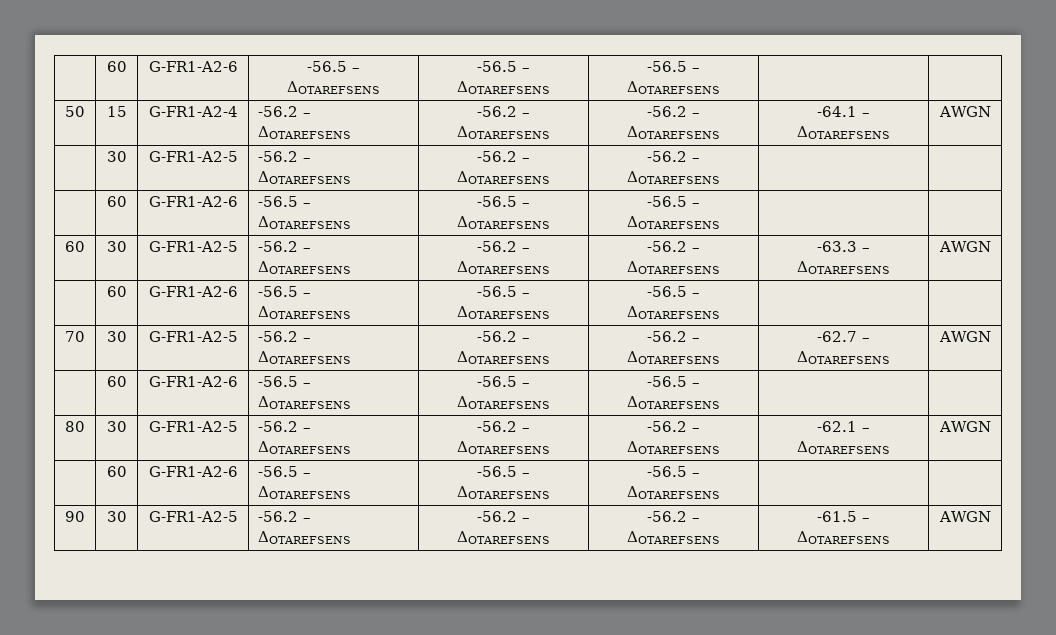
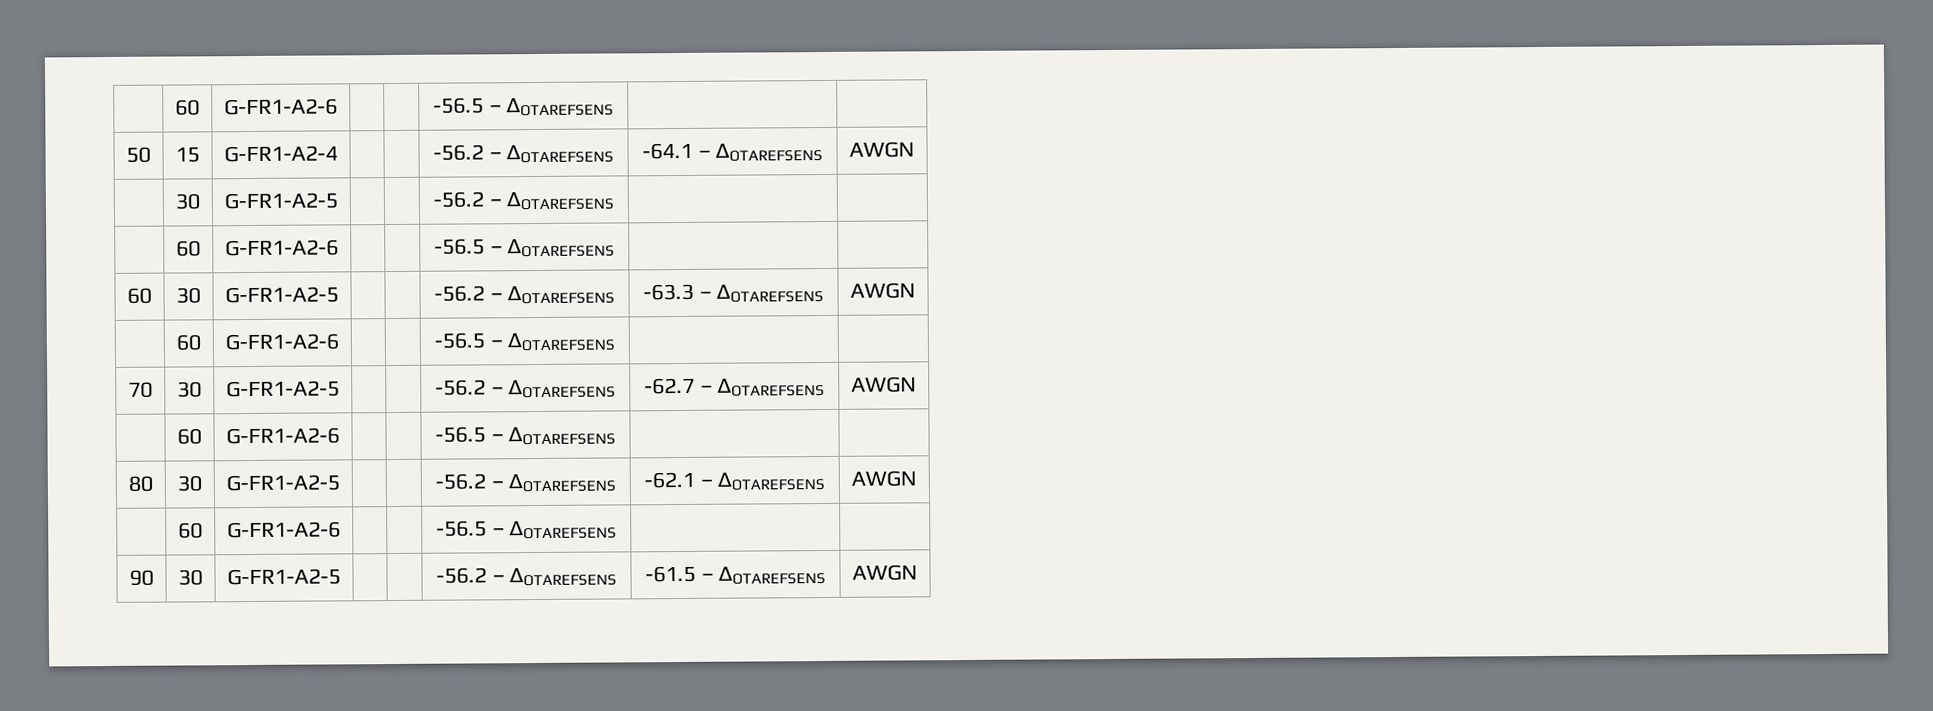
[106,61,127,72] [148,61,238,72] [307,61,360,72] [287,81,380,94] [477,61,530,72] [457,81,550,94] | 60 | G-FR1-A2-6 | -56.5 – ΔOTAREFSENS | -56.5 – ΔOTAREFSENS -> [175,99,200,116] [224,98,338,116] | 60 | G-FR1-A2-6 | |
[258,106,312,117] [258,126,352,139] [477,106,530,117] [457,126,550,139] -56.2 – ΔOTAREFSENS | -56.2 – ΔOTAREFSENS -> (338, 154) |
[258,151,312,162] [258,171,352,184] [477,151,530,162] [457,171,550,184] -56.2 – ΔOTAREFSENS | -56.2 – ΔOTAREFSENS -> (338, 201) |
[258,196,312,207] [258,216,352,229] [477,196,530,207] [457,216,550,229] -56.5 – ΔOTAREFSENS | -56.5 – ΔOTAREFSENS -> (339, 248) |
[258,241,312,252] [258,261,352,274] [477,241,530,252] [457,261,550,274] -56.2 – ΔOTAREFSENS | -56.2 – ΔOTAREFSENS -> (339, 295) |
[258,286,312,297] [258,306,352,319] [477,286,530,297] [457,306,550,319] -56.5 – ΔOTAREFSENS | -56.5 – ΔOTAREFSENS -> (339, 342) |
[258,331,312,342] [258,351,352,364] [477,331,530,342] [457,351,550,364] -56.2 – ΔOTAREFSENS | -56.2 – ΔOTAREFSENS -> (340, 389) |
[258,376,312,387] [258,396,352,409] [477,376,530,387] [457,396,550,409] -56.5 – ΔOTAREFSENS | -56.5 – ΔOTAREFSENS -> (340, 436) |
[258,421,312,432] [258,441,352,454] [477,421,530,432] [457,441,550,454] -56.2 – ΔOTAREFSENS | -56.2 – ΔOTAREFSENS -> (340, 483) |
[258,466,312,477] [258,486,352,499] [477,466,530,477] [457,486,550,499] -56.5 – ΔOTAREFSENS | -56.5 – ΔOTAREFSENS -> (341, 530) |
[258,511,312,522] [258,531,352,544] [477,511,530,522] [457,531,550,544] -56.2 – ΔOTAREFSENS | -56.2 – ΔOTAREFSENS -> (341, 577) |

